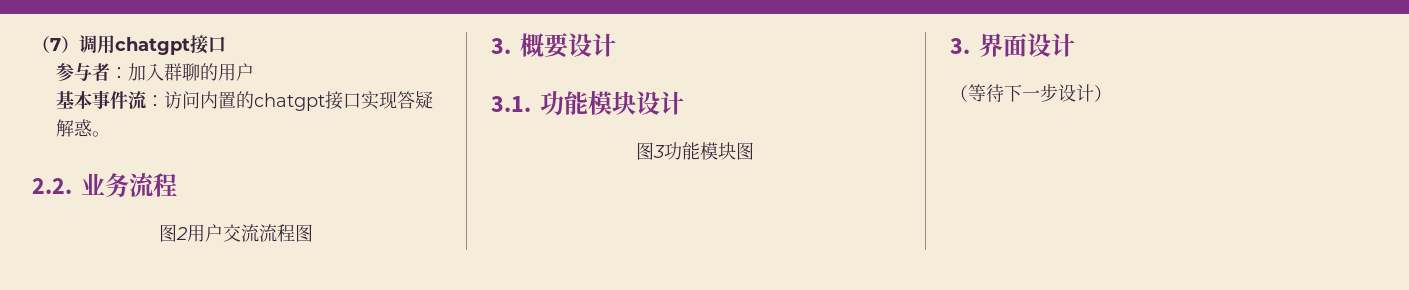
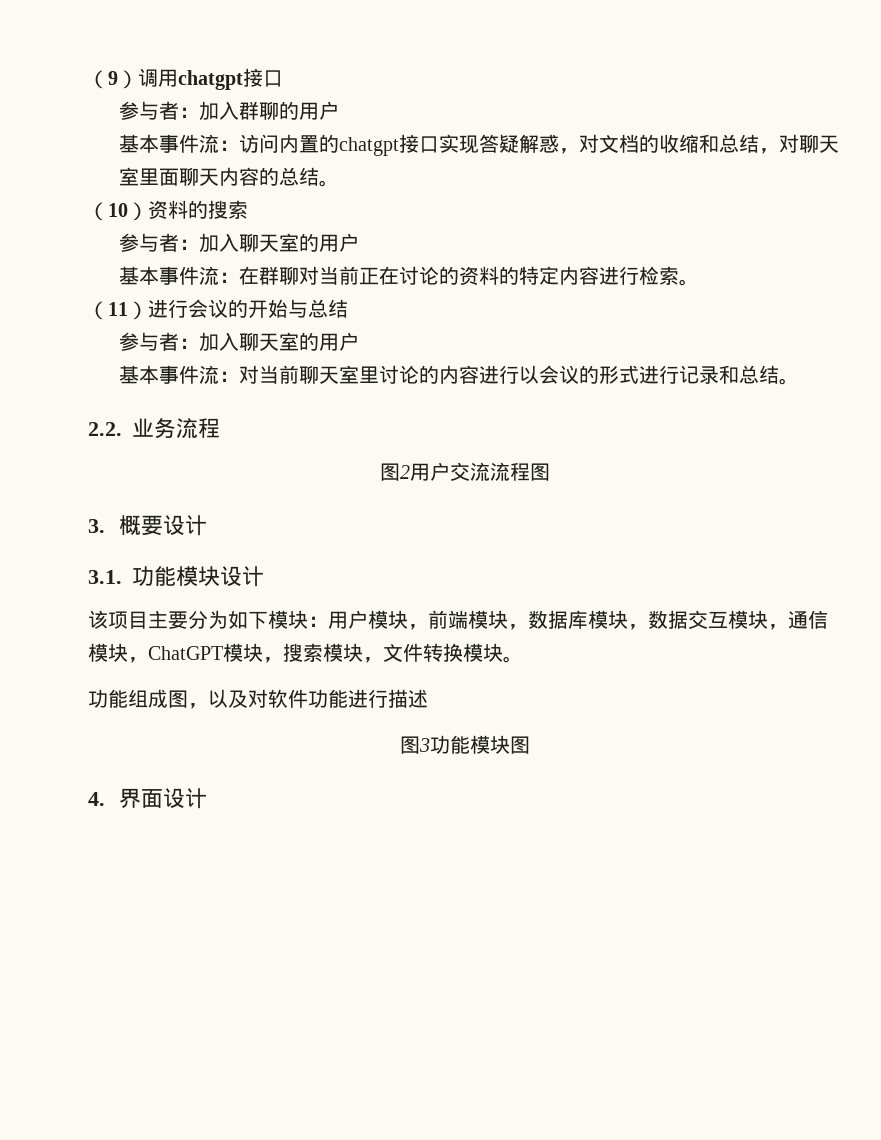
[32,35,61,53] （7 -> [88,70,118,89] （9
(92, 128) none -> [558,134,839,154] [118,167,339,187] [88,200,248,221] [118,233,359,253] [118,266,699,286] [88,299,348,320] [118,332,359,352] [118,365,779,384] ，对文档的收缩和总结，对聊天室里面聊天内容的总结。 // （10）资料的搜索 // 参与者：加入聊天室的用户 // 基本事件流：在群聊对当前正在讨论的资料的特定内容进行检索。 // （11）进行会议的开始与总结 // 参与者：加入聊天室的用户 // 基本事件流：对当前聊天室里讨论的内容进行以会议的形式进行记录和总结
(684, 103) none -> [88,610,828,630] [88,643,523,663] [88,689,428,709] // 该项目主要分为如下模块：用户模块，前端模块，数据库模块，数据交互模块，通信模块，ChatGPT模块，搜索模块，文件转换模块。 // 功能组成图，以及对软件功能进行描述
[950,38,970,54] 3. -> [88,792,105,806] 4.
[950,84,1112,102] // （等待下一步设计） -> (207, 798) none

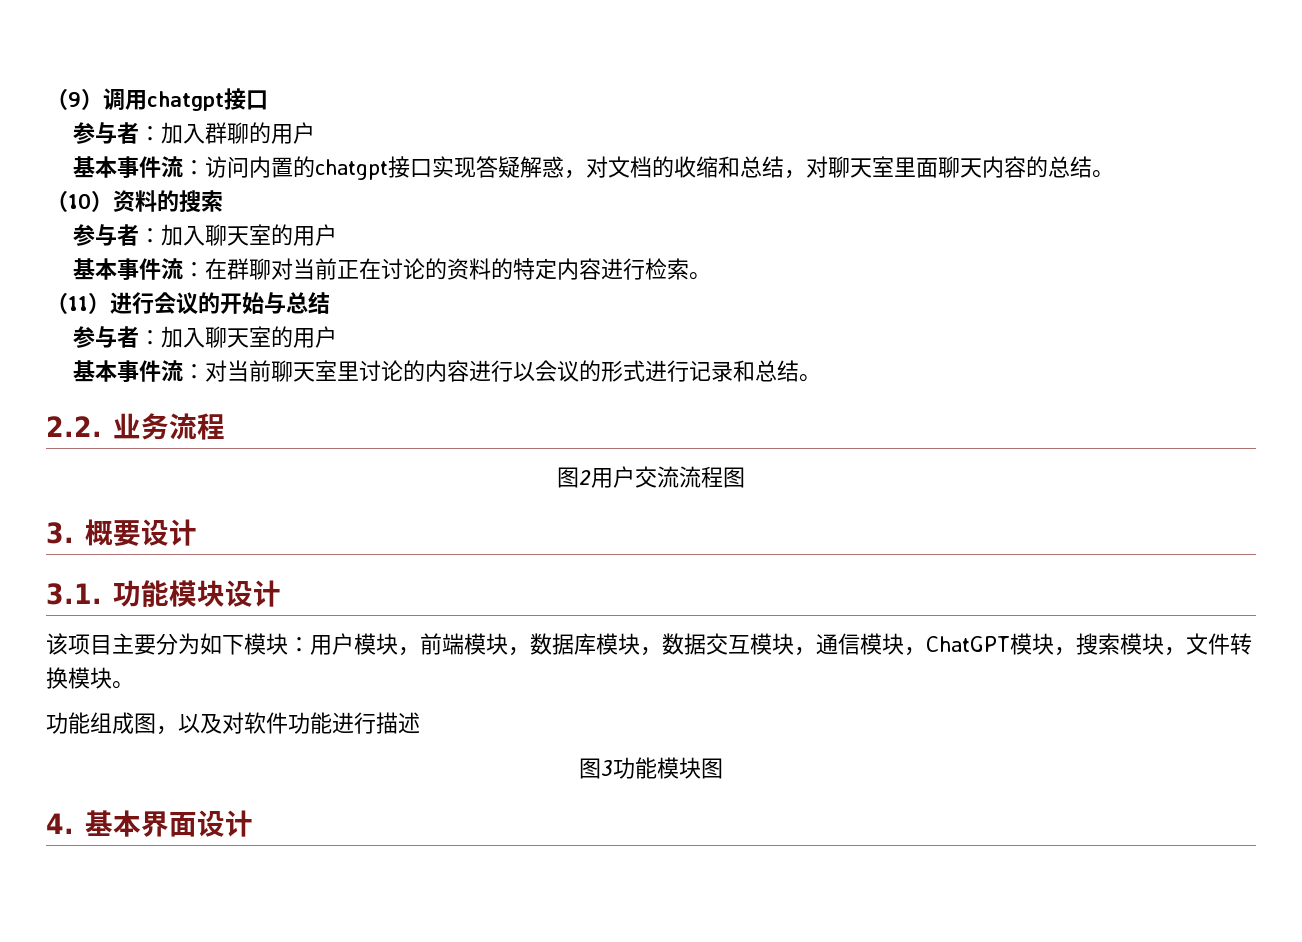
(105, 799) none -> [85,810,141,837] 基本

